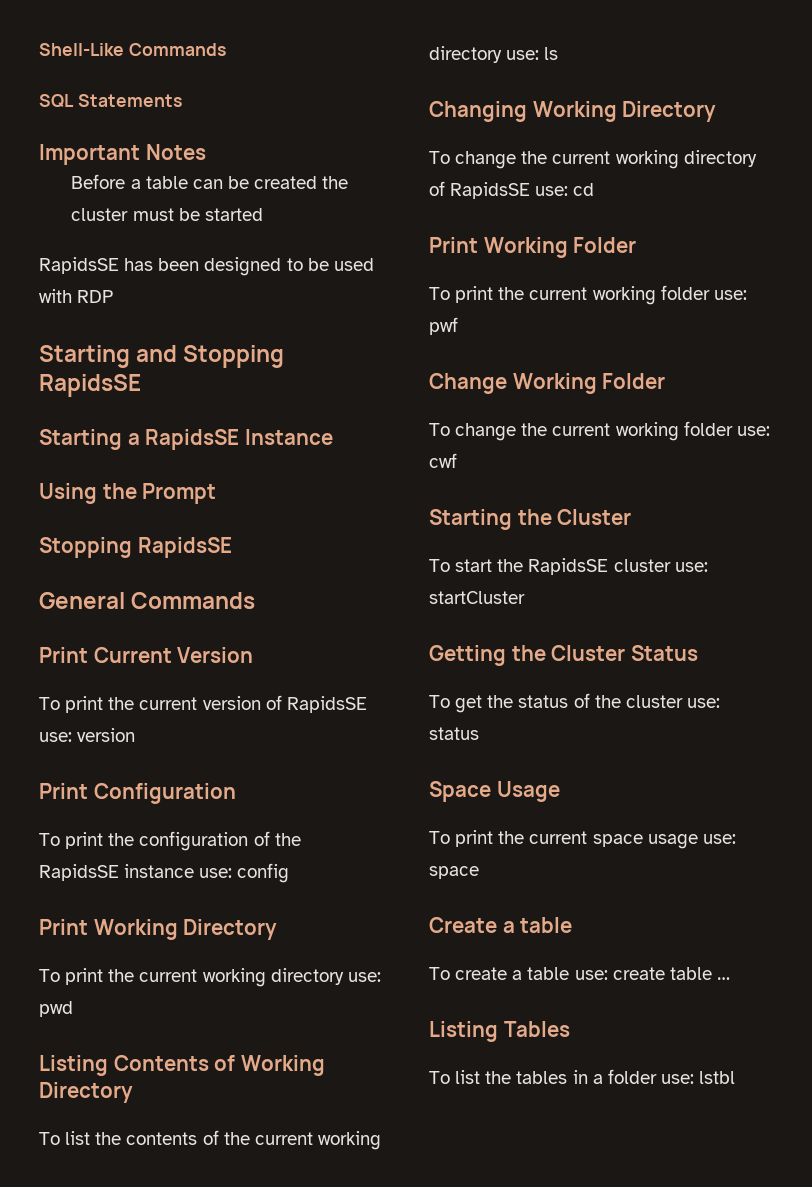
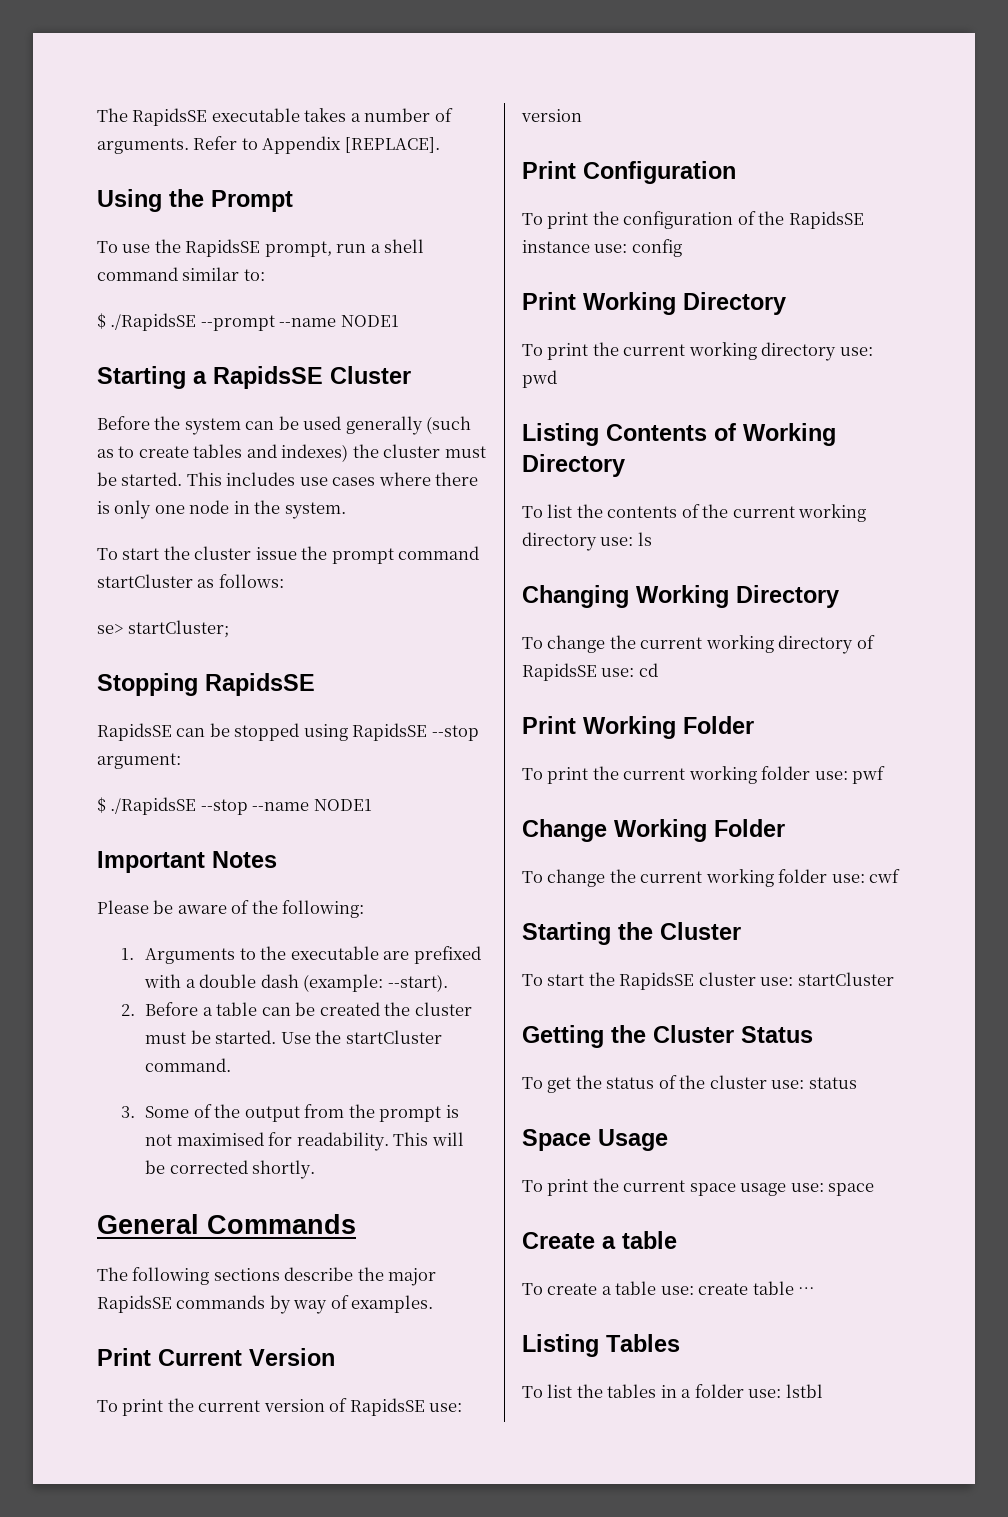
[39,43,226,56] [39,94,182,108] [39,144,206,165] Shell-Like Commands // SQL Statements // Important Notes // -> [97,108,453,126] [97,136,440,154] [97,189,293,212] [97,239,425,257] [97,267,265,281] [97,313,399,331] [97,366,411,389] [97,416,472,435] [97,444,486,462] [97,472,479,486] [97,500,346,519] [97,546,480,564] [97,574,284,588] [97,620,230,638] [97,673,315,696] [97,723,479,741] [97,753,181,769] [97,797,372,815] [97,851,277,873] [97,900,365,918] [121,946,481,964] [144,974,448,992] [121,1004,136,1016] The RapidsSE executable takes a number of arguments. Refer to Appendix [REPLACE]. // Using the Prompt // To use the RapidsSE prompt, run a shell command similar to: // $ ./RapidsSE --prompt --name NODE1 // Starting a RapidsSE Cluster // Before the system can be used generally (such as to create tables and indexes) the cluster must be started. This includes use cases where there is only one node in the system. // To start the cluster issue the prompt command startCluster as follows: // se> startCluster; // Stopping RapidsSE // RapidsSE can be stopped using RapidsSE --stop argument: // $ ./RapidsSE --stop --name NODE1 // Important Notes // Please be aware of the following: // 1. Arguments to the executable are prefixed with a double dash (example: --start). // 2.
[204,208,263,221] [39,257,374,276] [39,289,114,303] [39,345,285,368] [39,374,141,397] [39,429,333,450] [39,483,217,504] [39,537,232,558] [39,592,256,609] started // RapidsSE has been designed to be used with RDP // Starting and Stopping RapidsSE // Starting a RapidsSE Instance // Using the Prompt // Stopping RapidsSE // General Commands -> [215,1030,442,1044] [145,1058,232,1072] [121,1104,459,1122] [145,1132,464,1151] [145,1160,316,1179] [97,1214,356,1234] [97,1267,437,1286] [97,1295,434,1314] started. Use the startCluster command. // 3. Some of the output from the prompt is not maximised for readability. This will be corrected shortly. // General Commands // The following sections describe the major RapidsSE commands by way of examples.

